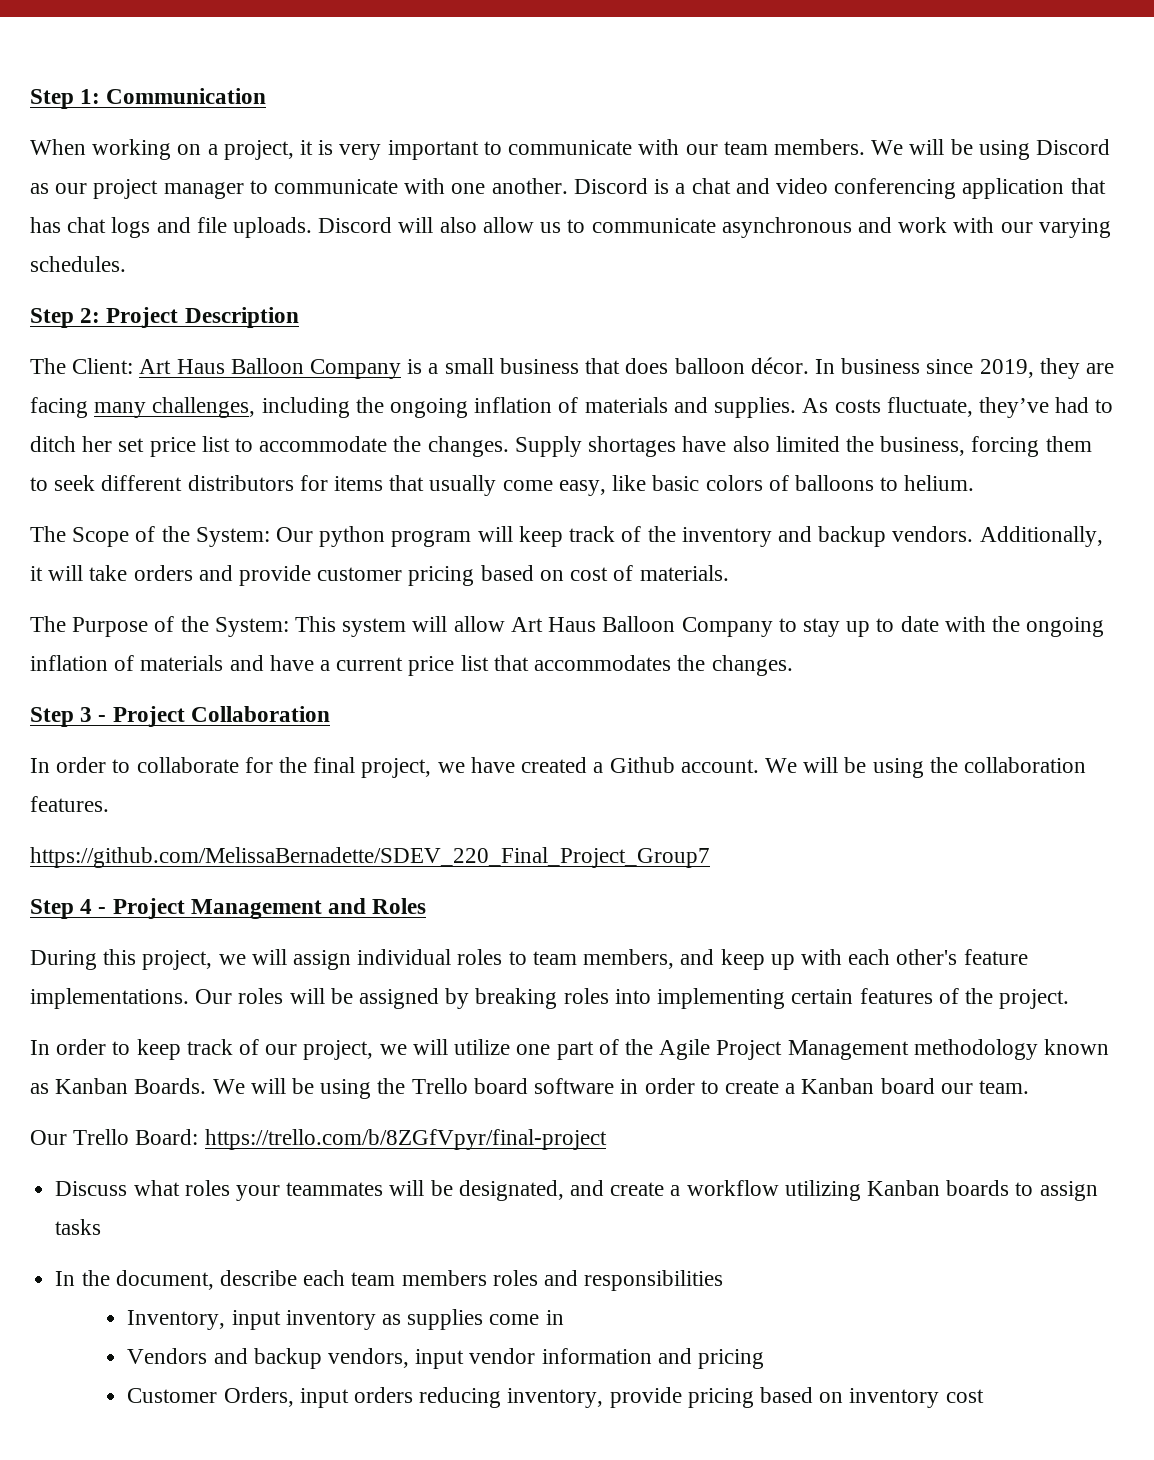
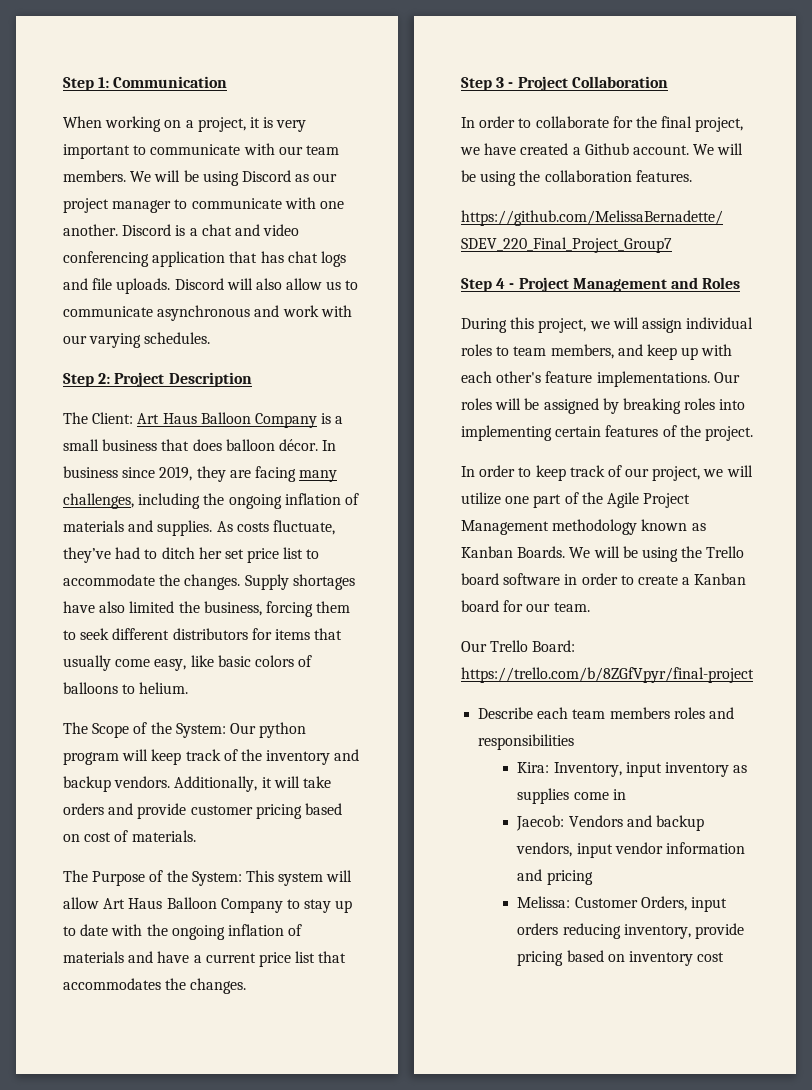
(935, 1086) none -> [503,600,524,612] for
[55,1180,1098,1201] [55,1219,102,1235] [55,1270,297,1290] Discuss what roles your teammates will be designated, and create a workflow utilizing Kanban boards to assign tasks // In the document, describe -> [478,707,534,719] Describe
(724, 1280) none -> [517,762,550,773] Kira:
(564, 1317) none -> [516,815,565,831] Jaecob:
(765, 1359) none -> [517,896,571,908] Melissa:

